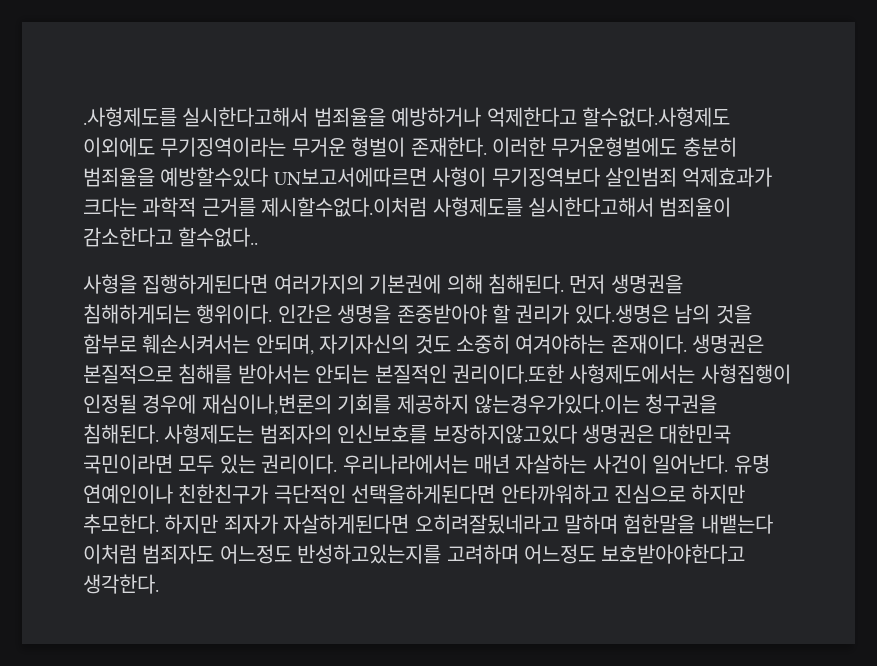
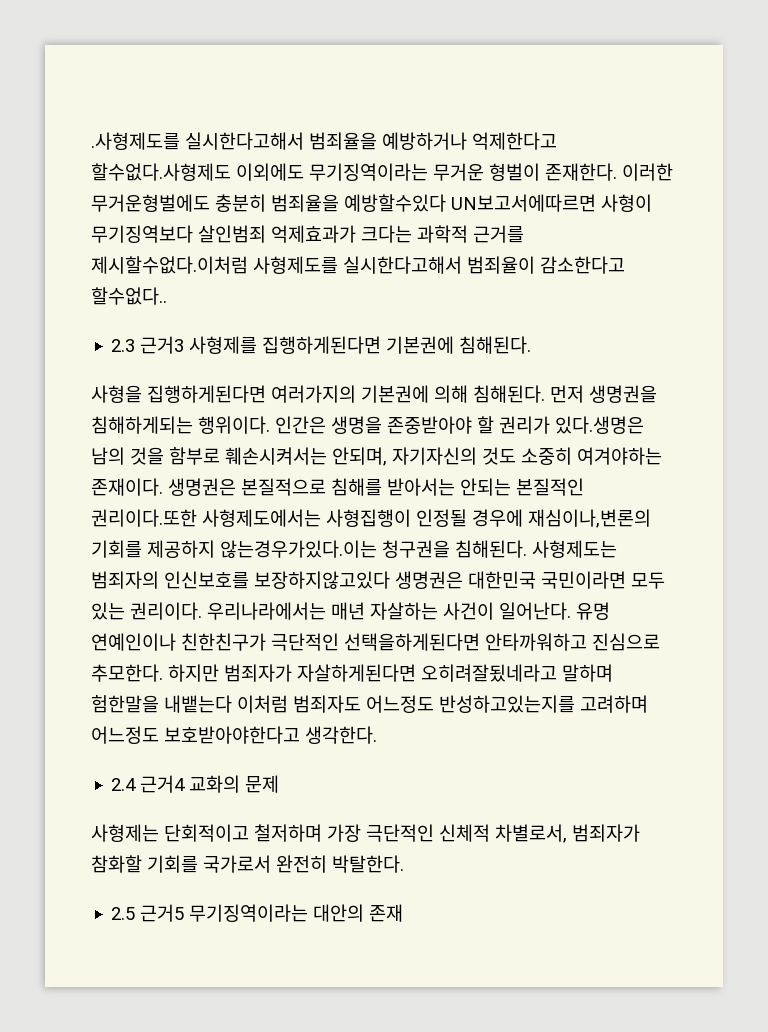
(259, 237) none -> [111,336,532,354] // 2.3 근거3 사형제를 집행하게된다면 기본권에 침해된다.
[691,484,746,504] 하지만 -> (660, 642) none
[223,514,278,534] 죄자가 -> [224,664,292,682] 범죄자가
(159, 584) none -> [111,775,280,793] [91,824,640,843] [91,855,404,873] [111,904,404,922] // 2.4 근거4 교화의 문제 // 사형제는 단회적이고 철저하며 가장 극단적인 신체적 차별로서, 범죄자가 참화할 기회를 국가로서 완전히 박탈한다. // 2.5 근거5 무기징역이라는 대안의 존재

